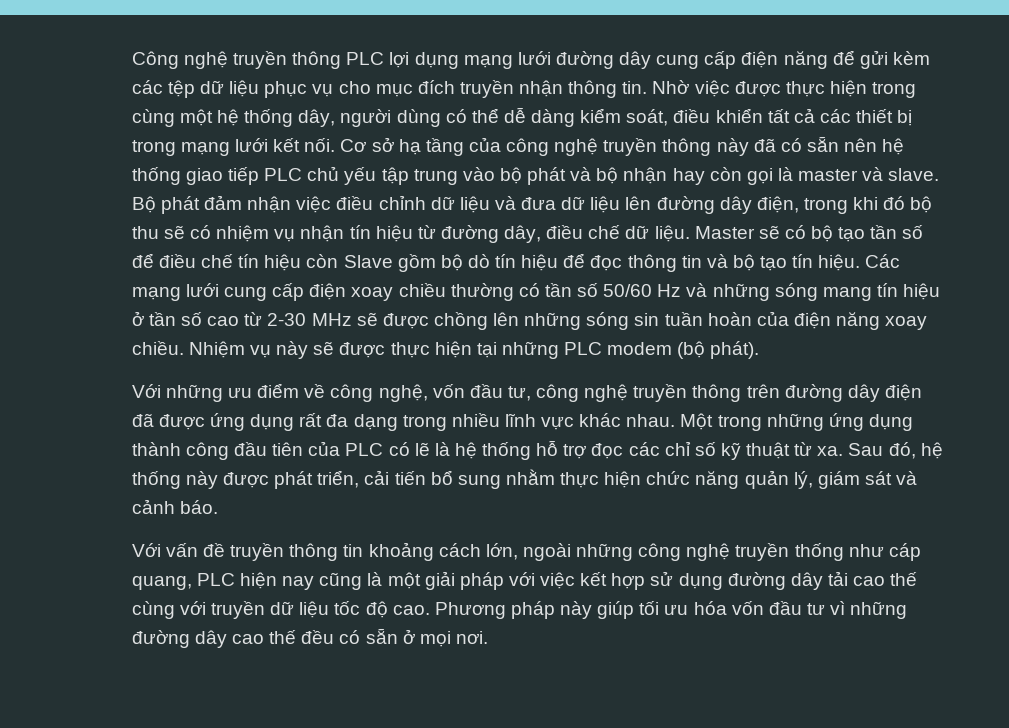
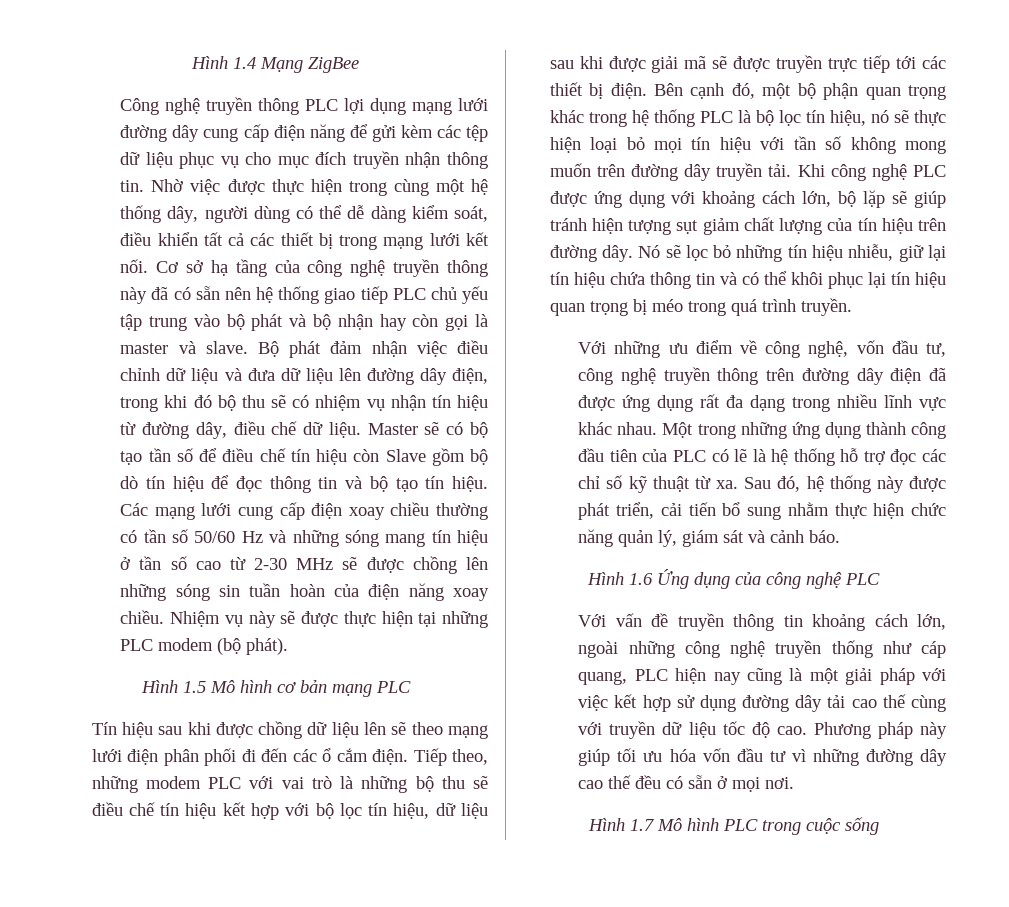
(131, 60) none -> [191,56,359,73] Hình 1.4 Mạng ZigBee //
(760, 350) none -> [140,680,411,697] [91,721,489,739] [91,748,488,766] [91,776,488,793] [91,802,488,820] [549,55,946,73] [549,82,946,100] [549,109,946,127] [549,136,946,154] [549,163,946,181] [549,190,946,208] [549,217,946,235] [549,244,947,262] [549,271,946,289] [549,298,852,316] // Hình 1.5 Mô hình cơ bản mạng PLC // Tín hiệu sau khi được chồng dữ liệu lên sẽ theo mạng lưới điện phân phối đi đến các ổ cắm điện. Tiếp theo, những modem PLC với vai trò là những bộ thu sẽ điều chế tín hiệu kết hợp với bộ lọc tín hiệu, dữ liệu sau khi được giải mã sẽ được truyền trực tiếp tới các thiết bị điện. Bên cạnh đó, một bộ phận quan trọng khác trong hệ thống PLC là bộ lọc tín hiệu, nó sẽ thực hiện loại bỏ mọi tín hiệu với tần số không mong muốn trên đường dây truyền tải. Khi công nghệ PLC được ứng dụng với khoảng cách lớn, bộ lặp sẽ giúp tránh hiện tượng sụt giảm chất lượng của tín hiệu trên đường dây. Nó sẽ lọc bỏ những tín hiệu nhiễu, giữ lại tín hiệu chứa thông tin và có thể khôi phục lại tín hiệu quan trọng bị méo trong quá trình truyền.
(218, 507) none -> [587,569,880,589] // Hình 1.6 Ứng dụng của công nghệ PLC
(488, 637) none -> [587,817,879,835] // Hình 1.7 Mô hình PLC trong cuộc sống

